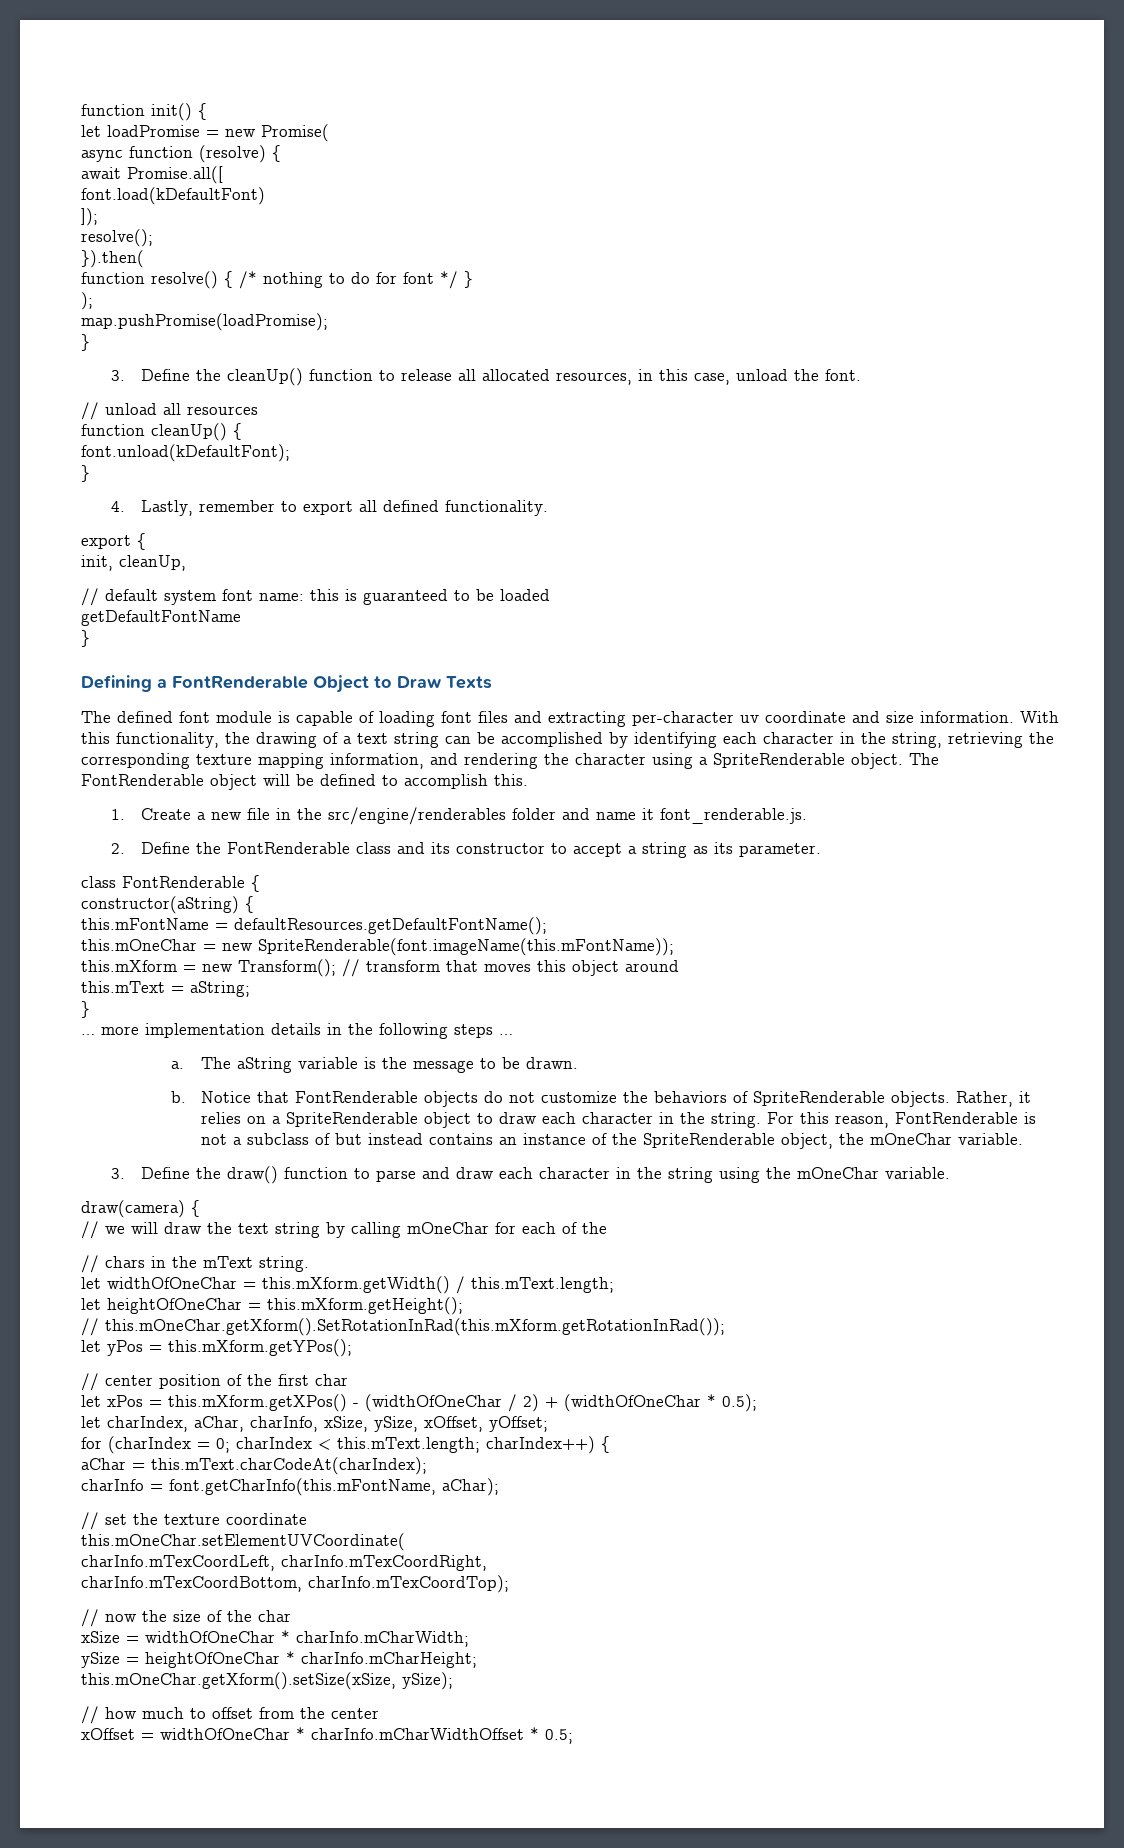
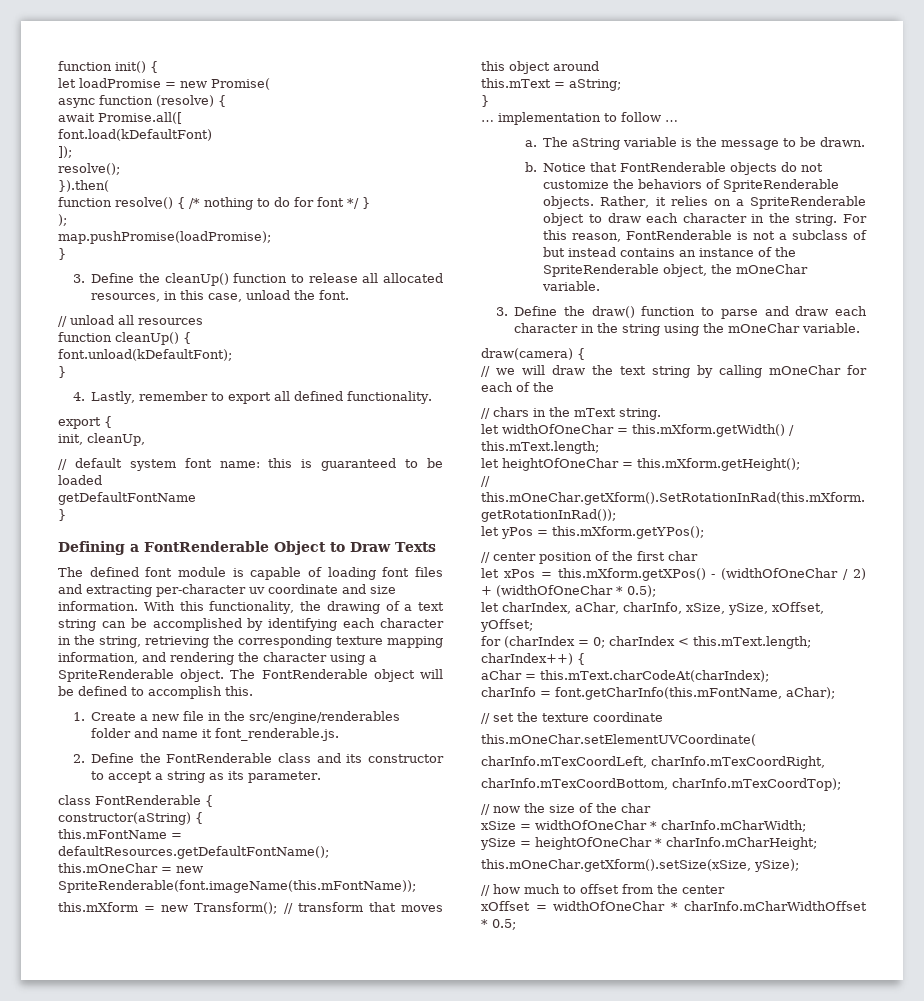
[101,1023,493,1039] more implementation details in the following steps -> [498,112,661,125] implementation to follow

